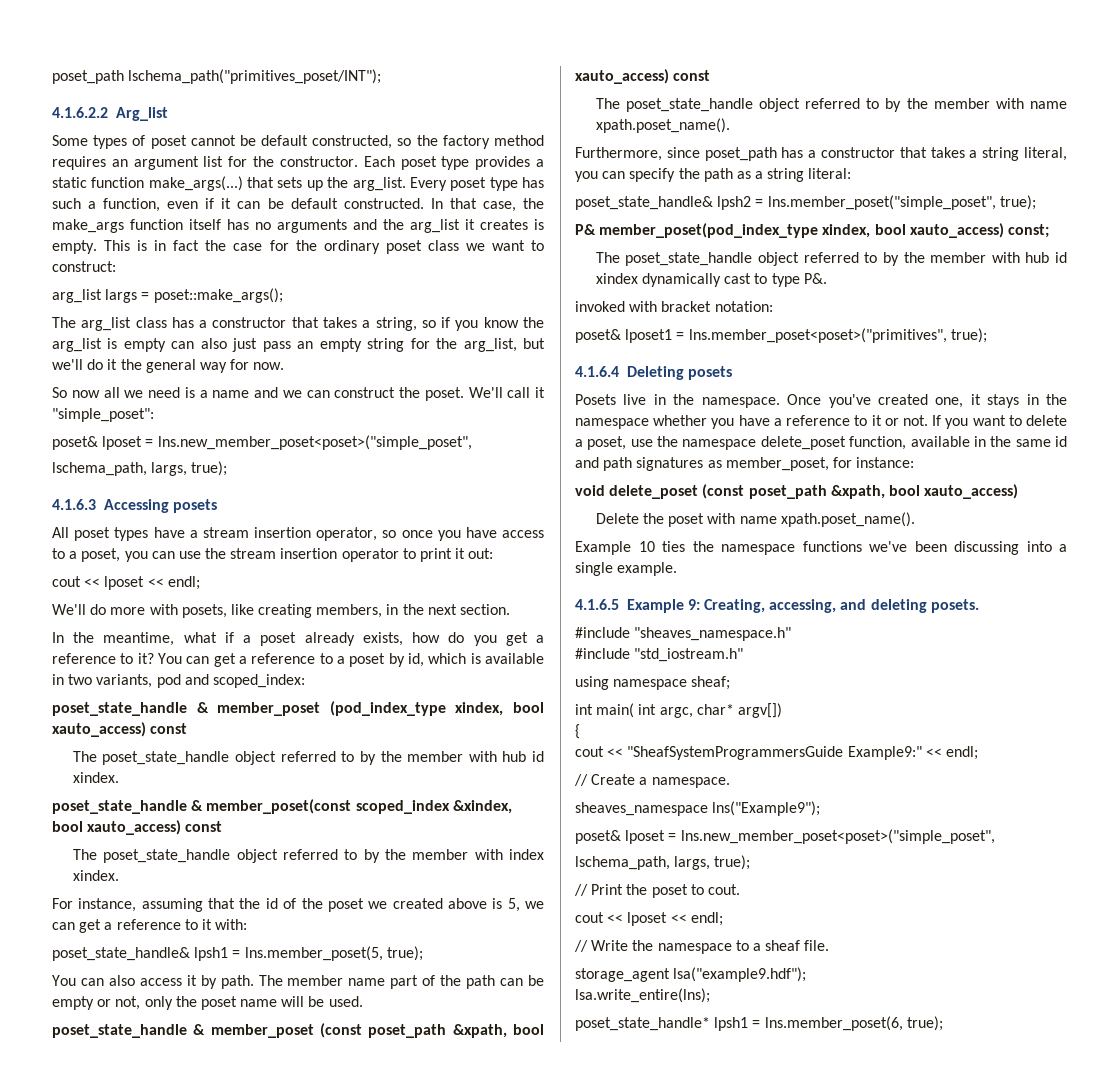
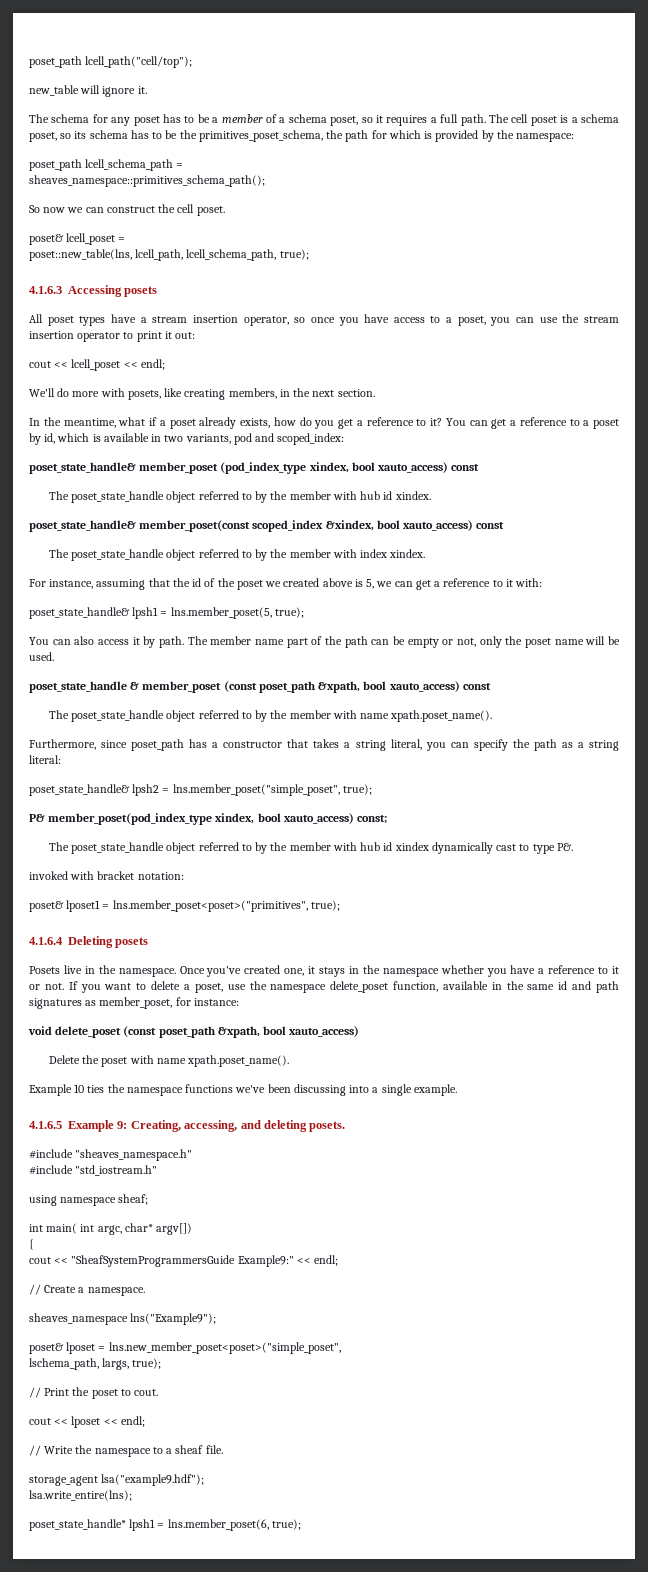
[52,69,382,84] [52,107,168,121] [52,135,544,149] [52,156,544,170] [52,176,545,191] [52,198,544,212] [52,219,544,233] [52,240,544,254] [52,261,116,272] [52,288,283,303] [52,317,544,331] [52,338,545,352] [52,359,285,373] [52,387,278,398] poset_path lschema_path("primitives_poset/INT"); // 4.1.6.2.2 Arg_list // Some types of poset cannot be default constructed, so the factory method requires an argument list for the constructor. Each poset type provides a static function make_args(...) that sets up the arg_list. Every poset type has such a function, even if it can be default constructed. In that case, the make_args function itself has no arguments and the arg_list it creates is empty. This is in fact the case for the ordinary poset class we want to construct: // arg_list largs = poset::make_args(); // The arg_list class has a constructor that takes a string, so if you know the arg_list is empty can also just pass an empty string for the arg_list, but we'll do it the general way for now. // So now all we need is a name and -> [29,56,193,68] [29,85,147,97] [29,114,619,126] [29,130,575,142] [29,159,184,171] [29,175,265,187] [29,205,66,213] poset_path lcell_path("cell/top"); // new_table will ignore it. // The schema for any poset has to be a member of a schema poset, so it requires a full path. The cell poset is a schema poset, so its schema has to be the primitives_poset_schema, the path for which is provided by the namespace: // poset_path lcell_schema_path = // sheaves_namespace::primitives_schema_path(); // So now
(420, 392) none -> [177,204,195,213] cell
[468,387,545,398] [52,408,154,422] [52,435,472,450] [52,462,188,476] We'll call it "simple_poset": // poset& lposet = lns.new_member_poset<poset>("simple_poset", // lschema_path, largs, -> [29,233,126,245] [29,249,277,261] // poset& lcell_poset = // poset::new_table(lns, lcell_path, lcell_schema_path,
[104,576,145,590] lposet -> [71,359,121,371] lcell_poset
[52,702,209,716] poset_state_handle & -> [29,462,136,474] poset_state_handle&
[52,800,204,814] poset_state_handle & -> [29,520,136,532] poset_state_handle&

